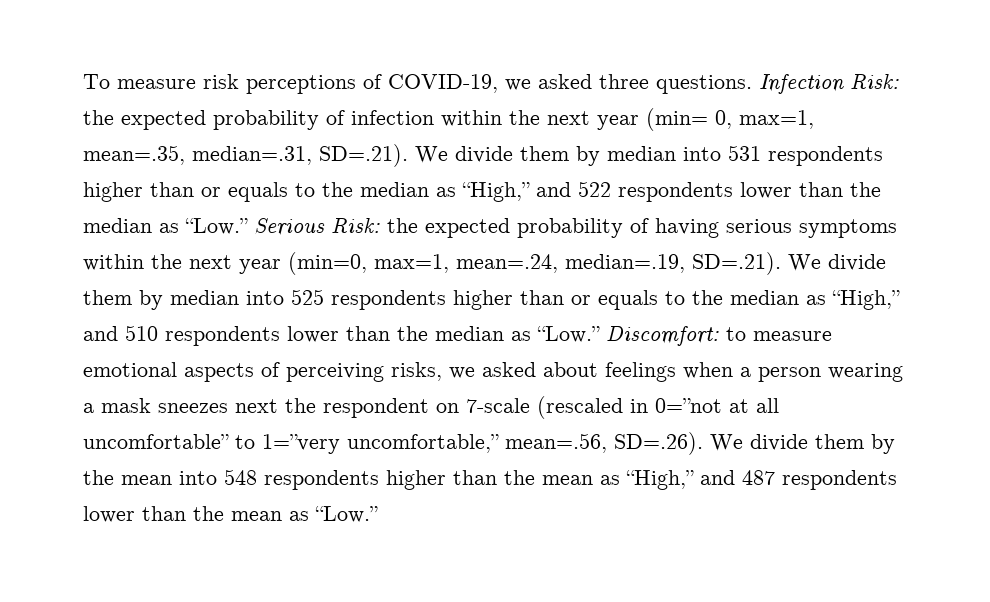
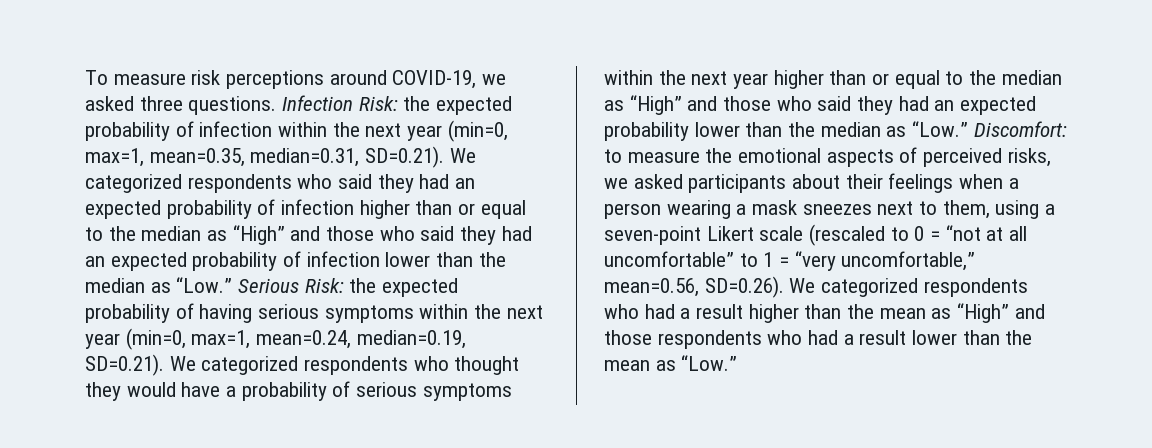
[363,74,382,89] of -> [329,70,387,85] around
[646,108,814,131] [83,144,883,167] [83,181,733,202] (min= 0, max=1, mean=.35, median=.31, SD=.21). We divide them by median into 531 respondents higher than or equals to the median as “High,” and 522 respondents -> [447,120,508,142] [85,146,476,168] [85,174,476,193] [85,199,526,219] [85,225,532,245] [85,251,380,271] (min=0, max=1, mean=0.35, median=0.31, SD=0.21). We categorized respondents who said they had an expected probability of infection higher than or equal to the median as “High” and those who said they had an expected probability of infection
[456,252,886,275] [83,289,900,310] [83,325,280,346] mean=.24, median=.19, SD=.21). We divide them by median into 525 respondents higher than or equals to the median as “High,” and 510 respondents -> [256,330,466,349] [85,354,520,376] [85,381,512,401] [604,70,1062,89] [604,95,1037,115] [604,122,689,141] mean=0.24, median=0.19, SD=0.21). We categorized respondents who thought they would have a probability of serious symptoms within the next year higher than or equal to the median as “High” and those who said they had an expected probability
(832, 336) none -> [705,148,733,163] the
[286,363,384,382] perceiving -> [923,148,1003,167] perceived
[543,362,598,377] about -> [688,174,883,193] participants about their
[285,396,779,419] [83,432,895,455] [83,469,379,490] the respondent on 7-scale (rescaled in 0=”not at all uncomfortable” to 1=”very uncomfortable,” mean=.56, SD=.26). We divide them by the mean into 548 respondents -> [919,200,1056,219] [604,224,1028,246] [604,251,976,271] [604,276,1028,298] [604,304,744,319] to them, using a seven-point Likert scale (rescaled to 0 = “not at all uncomfortable” to 1 = “very uncomfortable,” mean=0.56, SD=0.26). We categorized respondents who had a result
[626,470,897,490] “High,” and 487 respondents -> [957,303,1045,323] [604,330,907,349] “High” and those respondents who had a result

